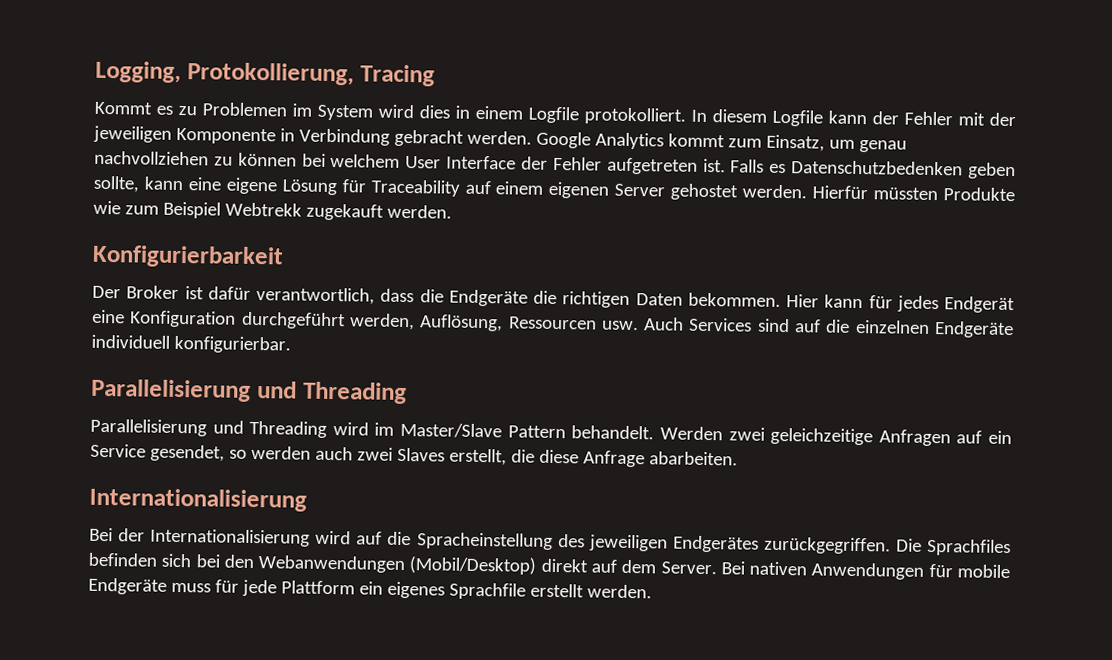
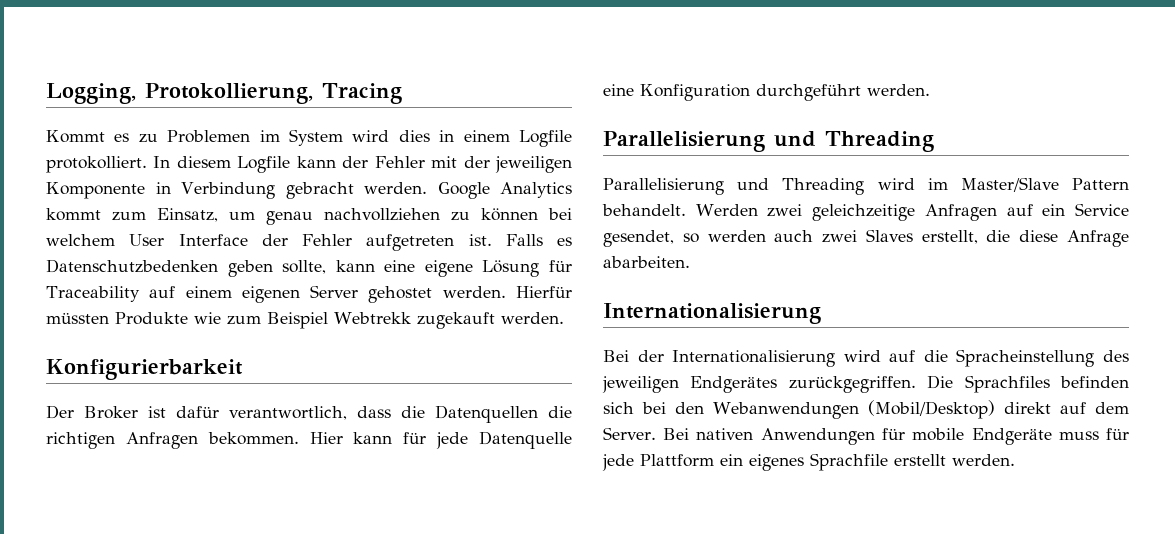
[448,289,528,307] Endgeräte -> [435,405,538,423] Datenquellen
[635,293,683,306] Daten -> [125,432,198,449] Anfragen
[896,295,1015,314] jedes Endgerät -> [436,431,572,449] jede Datenquelle
[348,313,1014,339] [91,334,291,354] werden, Auflösung, Ressourcen usw. Auch Services sind auf die einzelnen Endgeräte individuell konfigurierbar. -> [867,84,930,96] werden.

